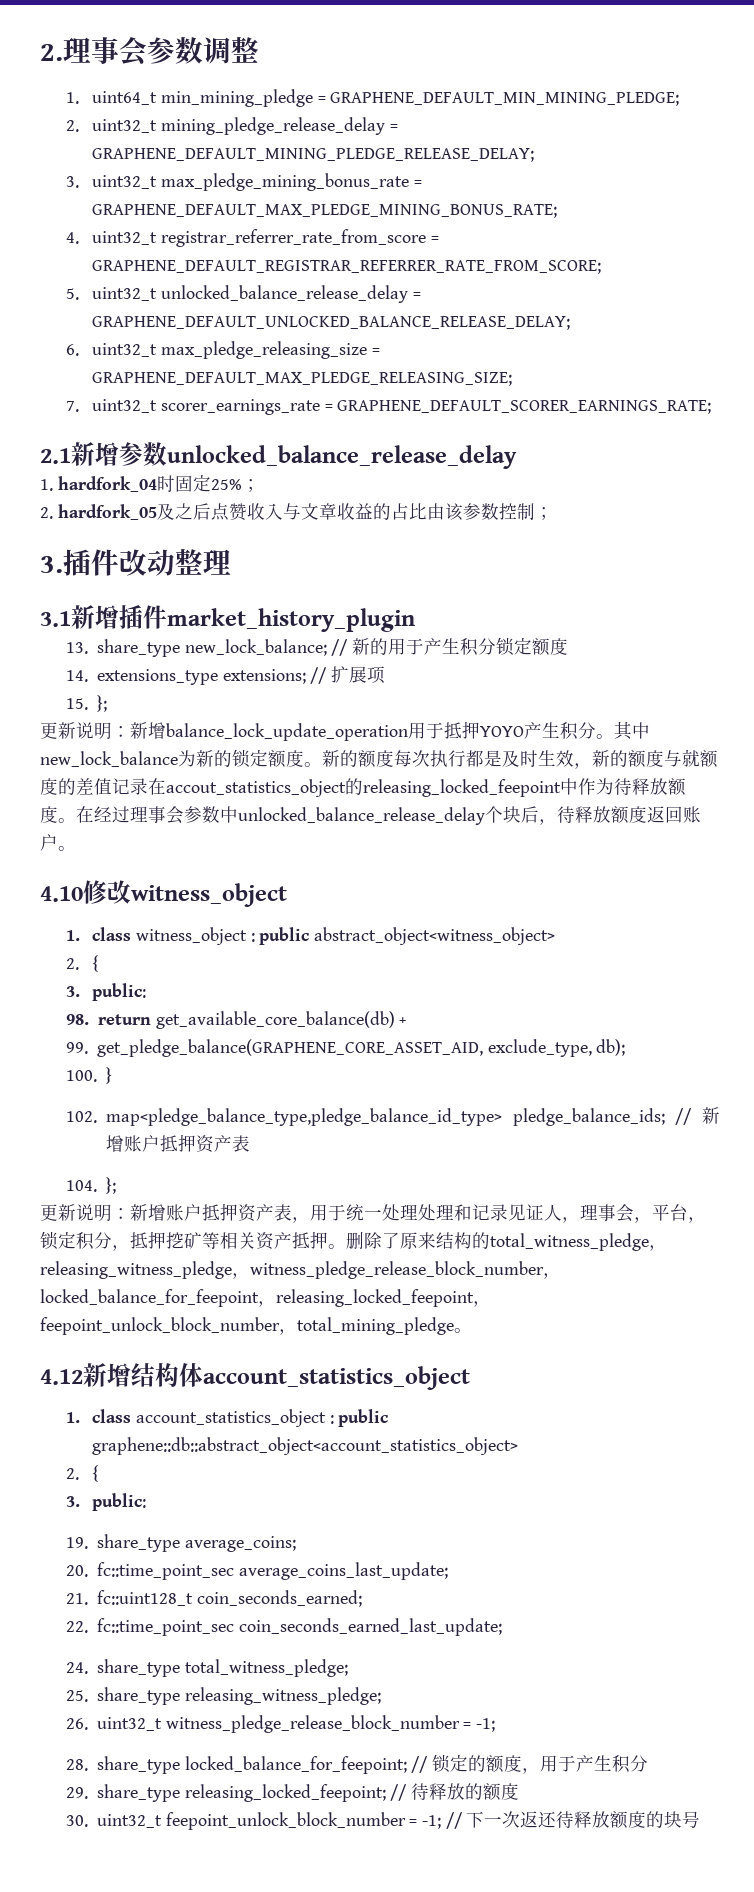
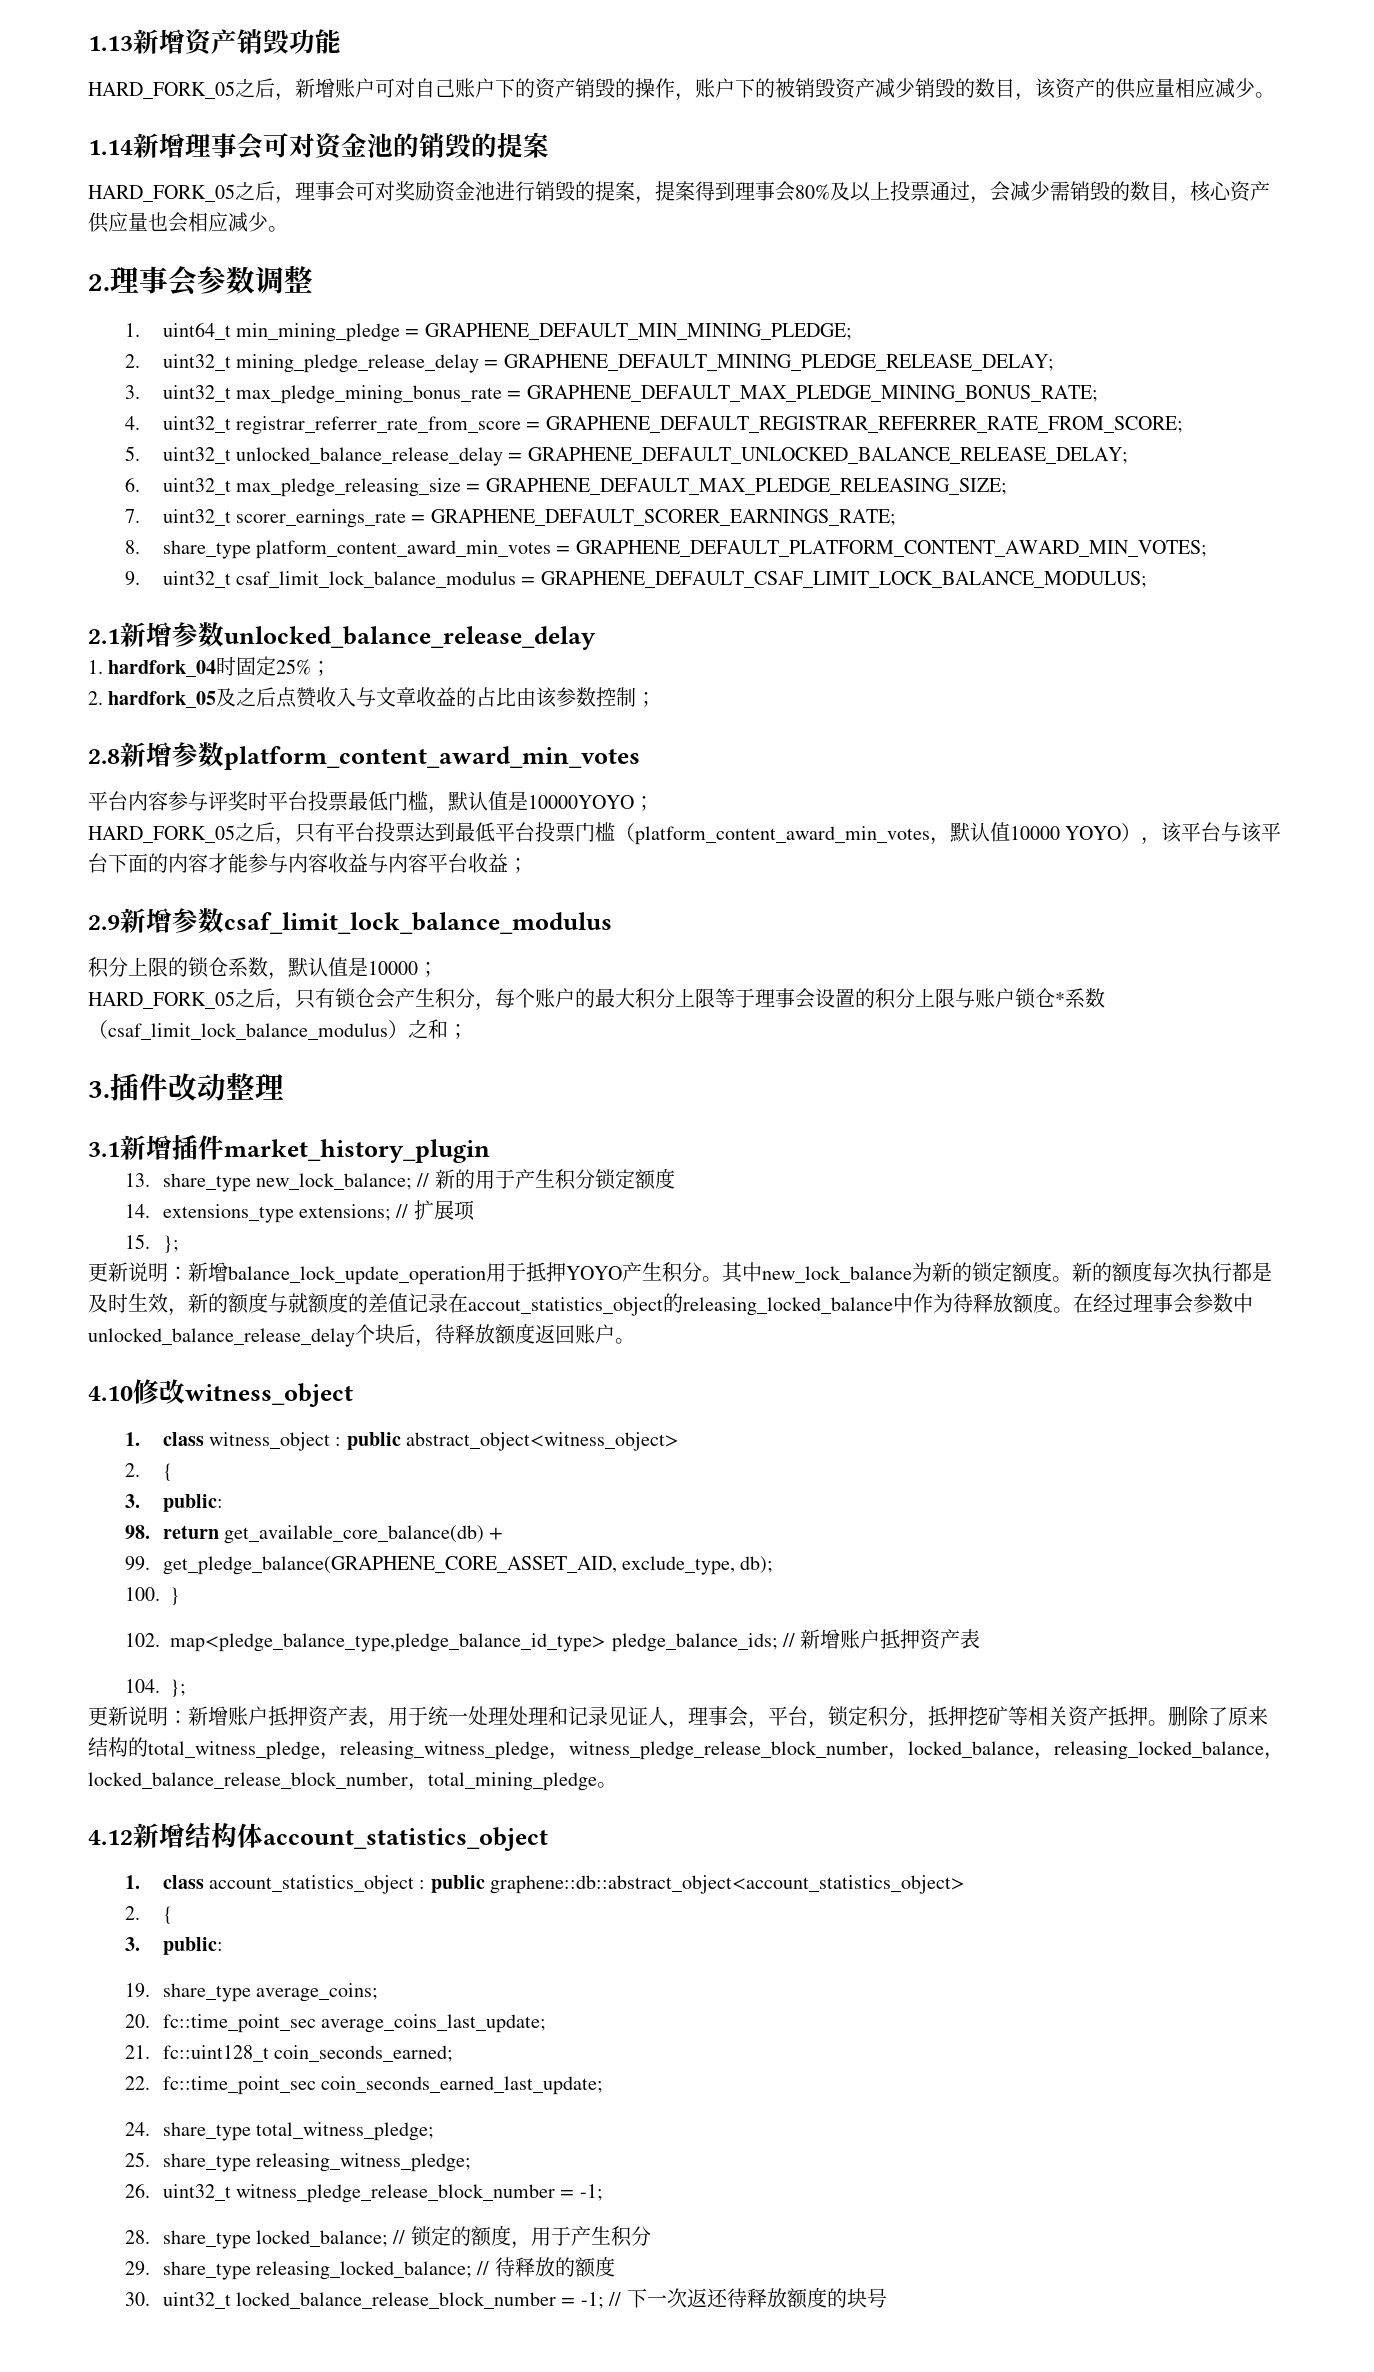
(40, 52) none -> [88,29,341,56] [88,78,1275,101] [88,132,549,160] [88,181,1270,204] [88,212,288,233] 1.13新增资产销毁功能 // HARD_FORK_05之后，新增账户可对自己账户下的资产销毁的操作，账户下的被销毁资产减少销毁的数目，该资产的供应量相应减少。 // 1.14新增理事会可对资金池的销毁的提案 // HARD_FORK_05之后，理事会可对奖励资金池进行销毁的提案，提案得到理事会80%及以上投票通过，会减少需销毁的数目，核心资产供应量也会相应减少。 //
(712, 407) none -> [125,540,1207,559] [125,571,1147,588] // 8. share_type platform_content_award_min_votes = GRAPHENE_DEFAULT_PLATFORM_CONTENT_AWARD_MIN_VOTES; // 9. uint32_t csaf_limit_lock_balance_modulus = GRAPHENE_DEFAULT_CSAF_LIMIT_LOCK_BALANCE_MODULUS;
(553, 513) none -> [88,742,640,770] [88,791,654,814] [88,822,1282,845] [88,853,528,873] [88,908,612,934] [88,957,438,980] [88,988,1105,1011] [88,1019,468,1040] // 2.8新增参数platform_content_award_min_votes // 平台内容参与评奖时平台投票最低门槛，默认值是10000YOYO； // HARD_FORK_05之后，只有平台投票达到最低平台投票门槛（platform_content_award_min_votes，默认值10000 YOYO），该平台与该平台下面的内容才能参与内容收益与内容平台收益； // 2.9新增参数csaf_limit_lock_balance_modulus // 积分上限的锁仓系数，默认值是10000； // HARD_FORK_05之后，只有锁仓会产生积分，每个账户的最大积分上限等于理事会设置的积分上限与账户锁仓*系数（csaf_limit_lock_balance_modulus）之和；
[363,779,561,797] releasing_locked_feepoint -> [683,1297,893,1316] releasing_locked_balance
[40,1289,491,1307] [40,1317,280,1335] locked_balance_for_feepoint，releasing_locked_feepoint，feepoint_unlock_block_number -> [908,1741,1284,1760] [88,1772,408,1789] locked_balance，releasing_locked_balance，locked_balance_release_block_number
[184,1756,407,1774] locked_balance_for_feepoint; -> [255,2230,388,2247] locked_balance;
[184,1784,386,1802] releasing_locked_feepoint; -> [255,2261,472,2280] releasing_locked_balance;
[165,1812,406,1830] feepoint_unlock_block_number -> [235,2292,556,2309] locked_balance_release_block_number

